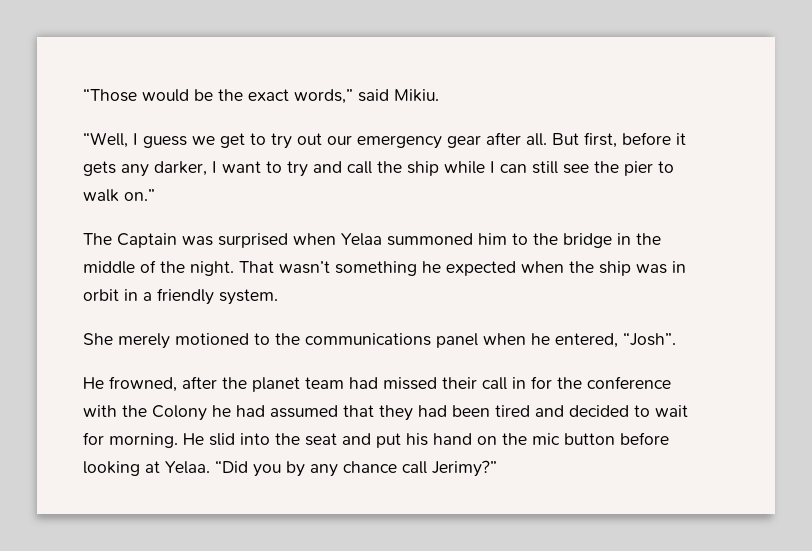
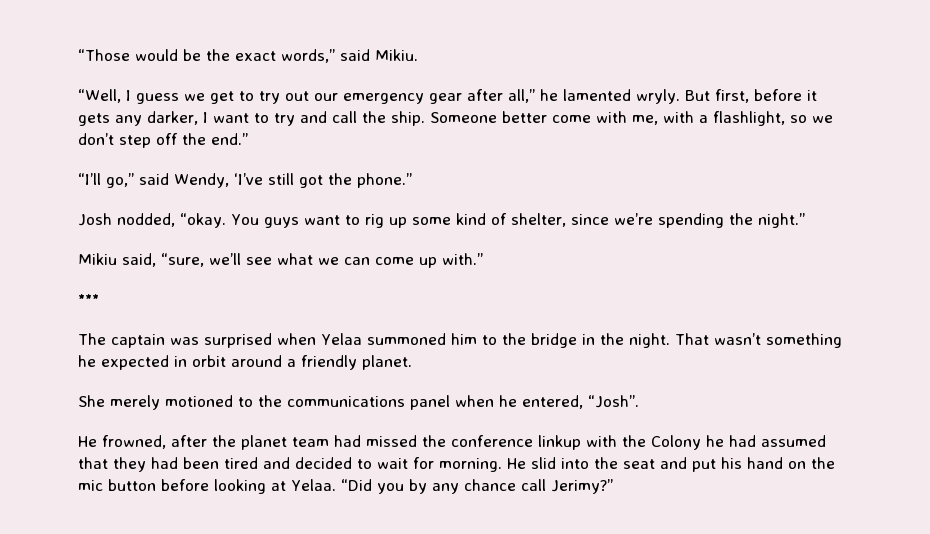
[526,133,547,146] all. -> [508,89,680,104] all,” he lamented wryly.
[407,161,674,176] [83,189,155,202] ship while I can still see the pier to walk on.” -> [391,111,833,126] [78,133,248,148] [78,173,412,188] [78,213,805,228] [78,253,483,268] [78,294,99,305] ship. Someone better come with me, with a flashlight, so we don’t step off the end.” // “I’ll go,” said Wendy, ‘I’ve still got the phone.” // Josh nodded, “okay. You guys want to rig up some kind of shelter, since we’re spending the night.” // Mikiu said, “sure, we’ll see what we can come up with.” // ***
[117,233,177,248] Captain -> [111,334,165,348] captain
[83,260,185,274] middle of the -> (624, 339) none
[521,261,667,276] when the ship was -> (169, 362) none
[124,289,138,301] in -> [231,355,282,367] around
[219,289,278,305] system. -> [362,355,412,370] planet.
[442,376,552,390] their call in for -> (417, 441) none
(671, 382) none -> [538,435,581,450] linkup

